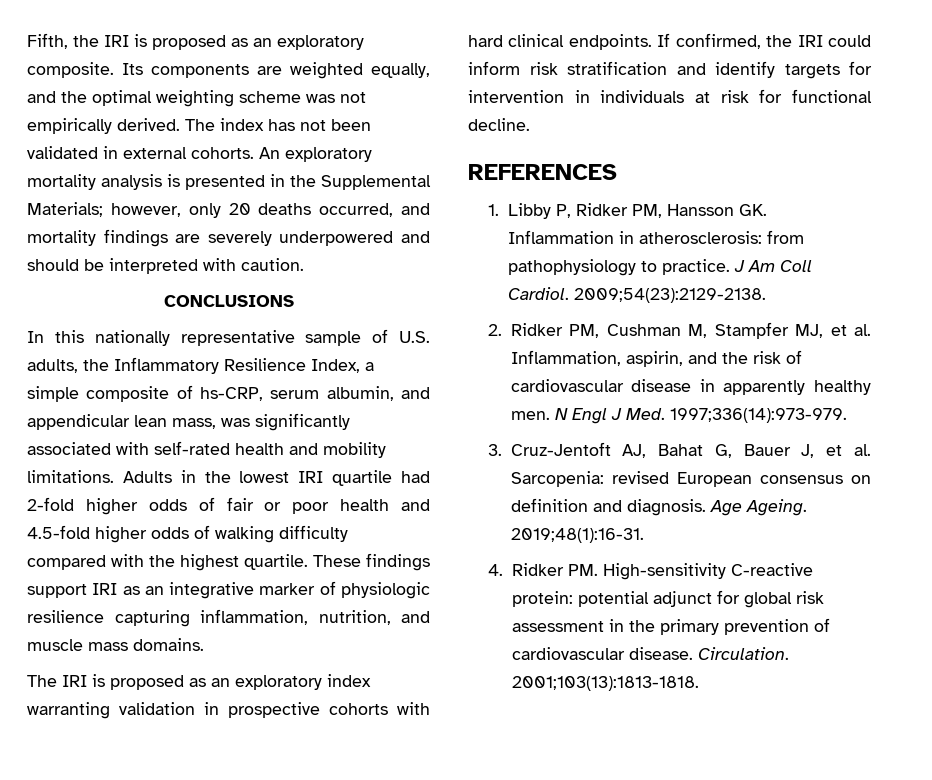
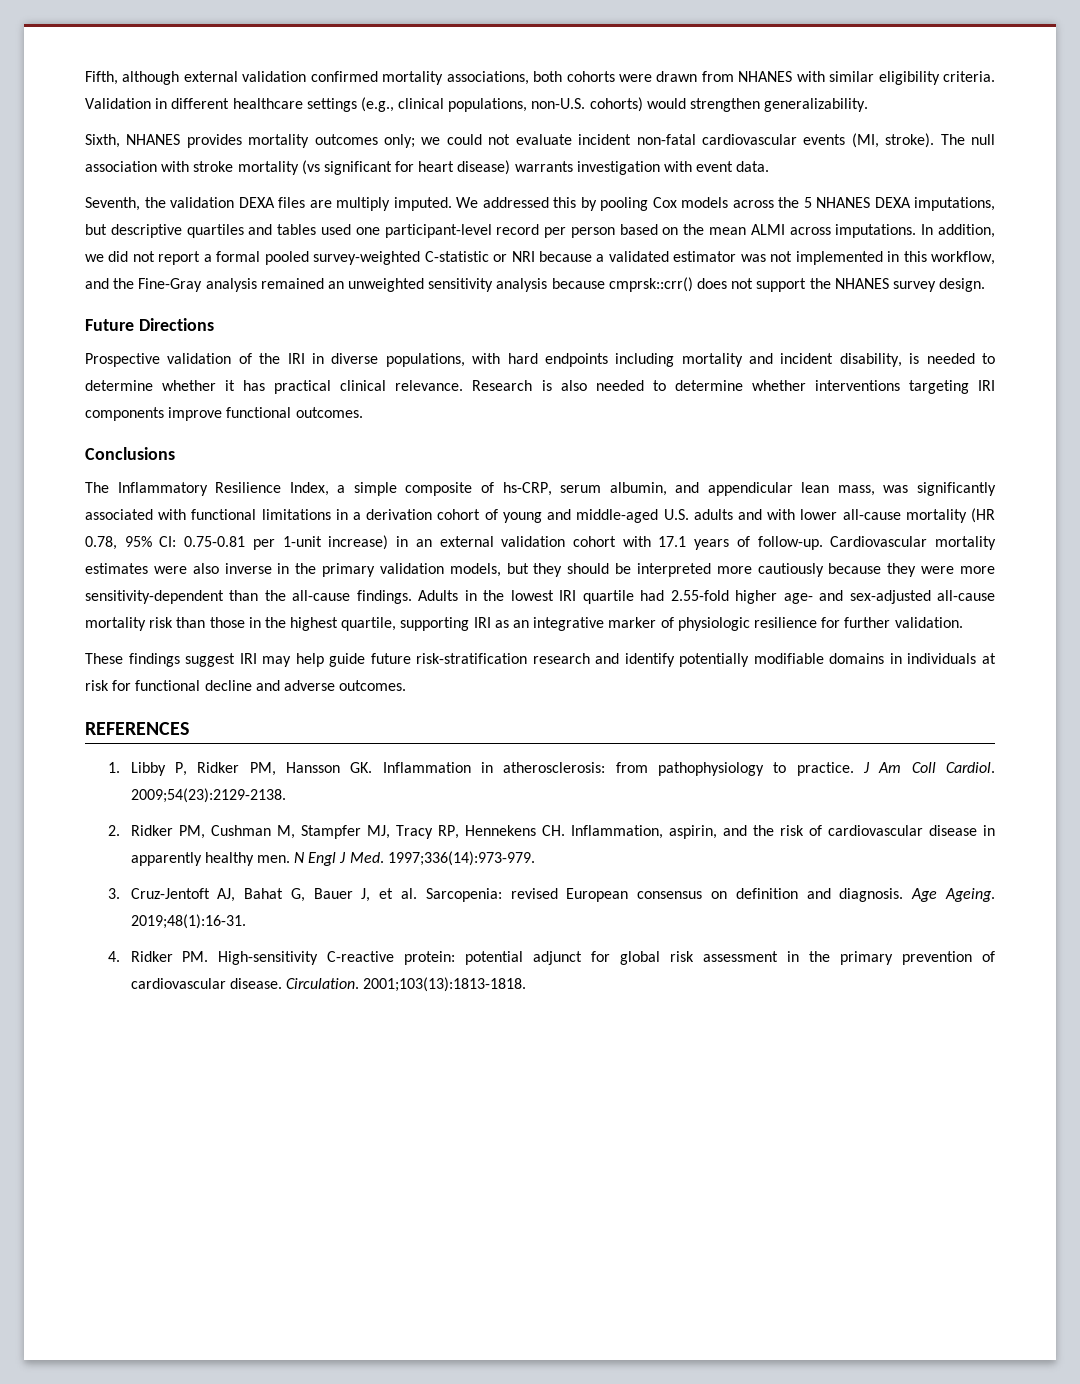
[73,34,364,50] [27,62,430,79] [27,90,366,107] [27,118,371,134] [27,146,372,162] [27,174,431,190] [27,202,430,218] [27,229,430,247] [27,258,304,274] [163,295,294,307] [27,329,430,346] [27,359,109,373] the IRI is proposed as an exploratory composite. Its components are weighted equally, and the optimal weighting scheme was not empirically derived. The index has not been validated in external cohorts. An exploratory mortality analysis is presented in the Supplemental Materials; however, only 20 deaths occurred, and mortality findings are severely underpowered and should be interpreted with caution. // CONCLUSIONS // In this nationally representative sample of U.S. adults, the -> [122,71,995,85] [85,97,869,112] [85,133,995,148] [85,160,770,175] [85,197,995,211] [85,224,995,238] [85,251,996,265] [85,277,986,292] [85,318,214,331] [85,353,996,367] [85,380,995,394] [85,407,363,421] [85,447,175,460] [85,482,109,493] although external validation confirmed mortality associations, both cohorts were drawn from NHANES with similar eligibility criteria. Validation in different healthcare settings (e.g., clinical populations, non-U.S. cohorts) would strengthen generalizability. // Sixth, NHANES provides mortality outcomes only; we could not evaluate incident non-fatal cardiovascular events (MI, stroke). The null association with stroke mortality (vs significant for heart disease) warrants investigation with event data. // Seventh, the validation DEXA files are multiply imputed. We addressed this by pooling Cox models across the 5 NHANES DEXA imputations, but descriptive quartiles and tables used one participant-level record per person based on the mean ALMI across imputations. In addition, we did not report a formal pooled survey-weighted C-statistic or NRI because a validated estimator was not implemented in this workflow, and the Fine-Gray analysis remained an unweighted sensitivity analysis because cmprsk::crr() does not support the NHANES survey design. // Future Directions // Prospective validation of the IRI in diverse populations, with hard endpoints including mortality and incident disability, is needed to determine whether it has practical clinical relevance. Research is also needed to determine whether interventions targeting IRI components improve functional outcomes. // Conclusions // The
[154,441,386,458] [27,470,114,483] self-rated health and mobility limitations. -> [191,508,996,523] [85,535,996,550] [85,563,996,577] [85,590,412,604] functional limitations in a derivation cohort of young and middle-aged U.S. adults and with lower all-cause mortality (HR 0.78, 95% CI: 0.75-0.81 per 1-unit increase) in an external validation cohort with 17.1 years of follow-up. Cardiovascular mortality estimates were also inverse in the primary validation models, but they should be interpreted more cautiously because they were more sensitivity-dependent than the all-cause findings.
[27,497,430,515] [27,525,348,543] [27,553,430,571] [27,584,87,598] 2-fold higher odds of fair or poor health and 4.5-fold higher odds of walking difficulty compared with the highest quartile. These findings support -> [670,590,996,604] [85,617,470,631] 2.55-fold higher age- and sex-adjusted all-cause mortality risk than those in the highest quartile, supporting
[114,609,430,627] [27,638,204,651] [27,674,371,690] [27,702,430,719] [468,33,871,50] [468,61,872,79] [468,90,564,103] capturing inflammation, nutrition, and muscle mass domains. // The IRI is proposed as an exploratory index warranting validation in prospective cohorts with hard clinical endpoints. If confirmed, the IRI could inform risk stratification and identify targets for intervention -> [821,617,963,628] [85,653,885,667] for further validation. // These findings suggest IRI may help guide future risk-stratification research and identify potentially modifiable domains
[468,118,530,131] decline. -> [204,680,407,691] decline and adverse outcomes.
[830,324,871,336] et al. -> [395,825,565,839] Tracy RP, Hennekens CH.

